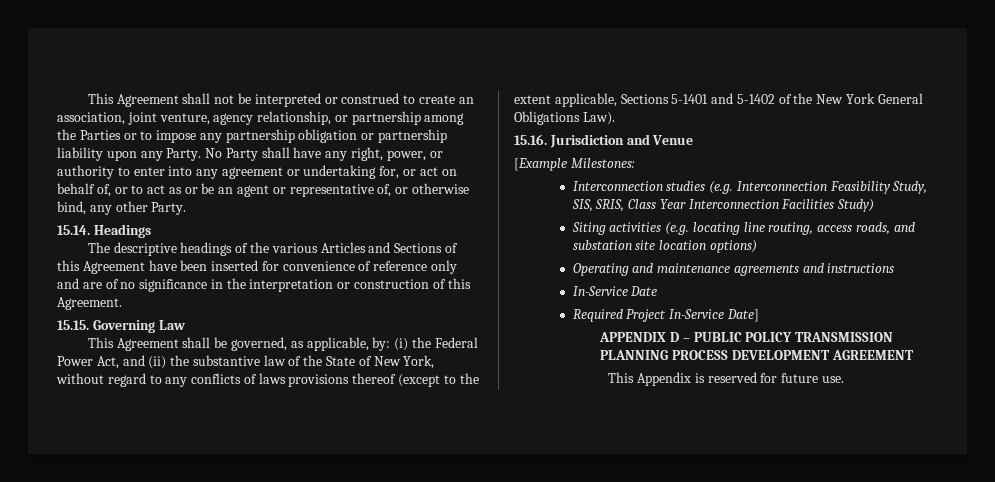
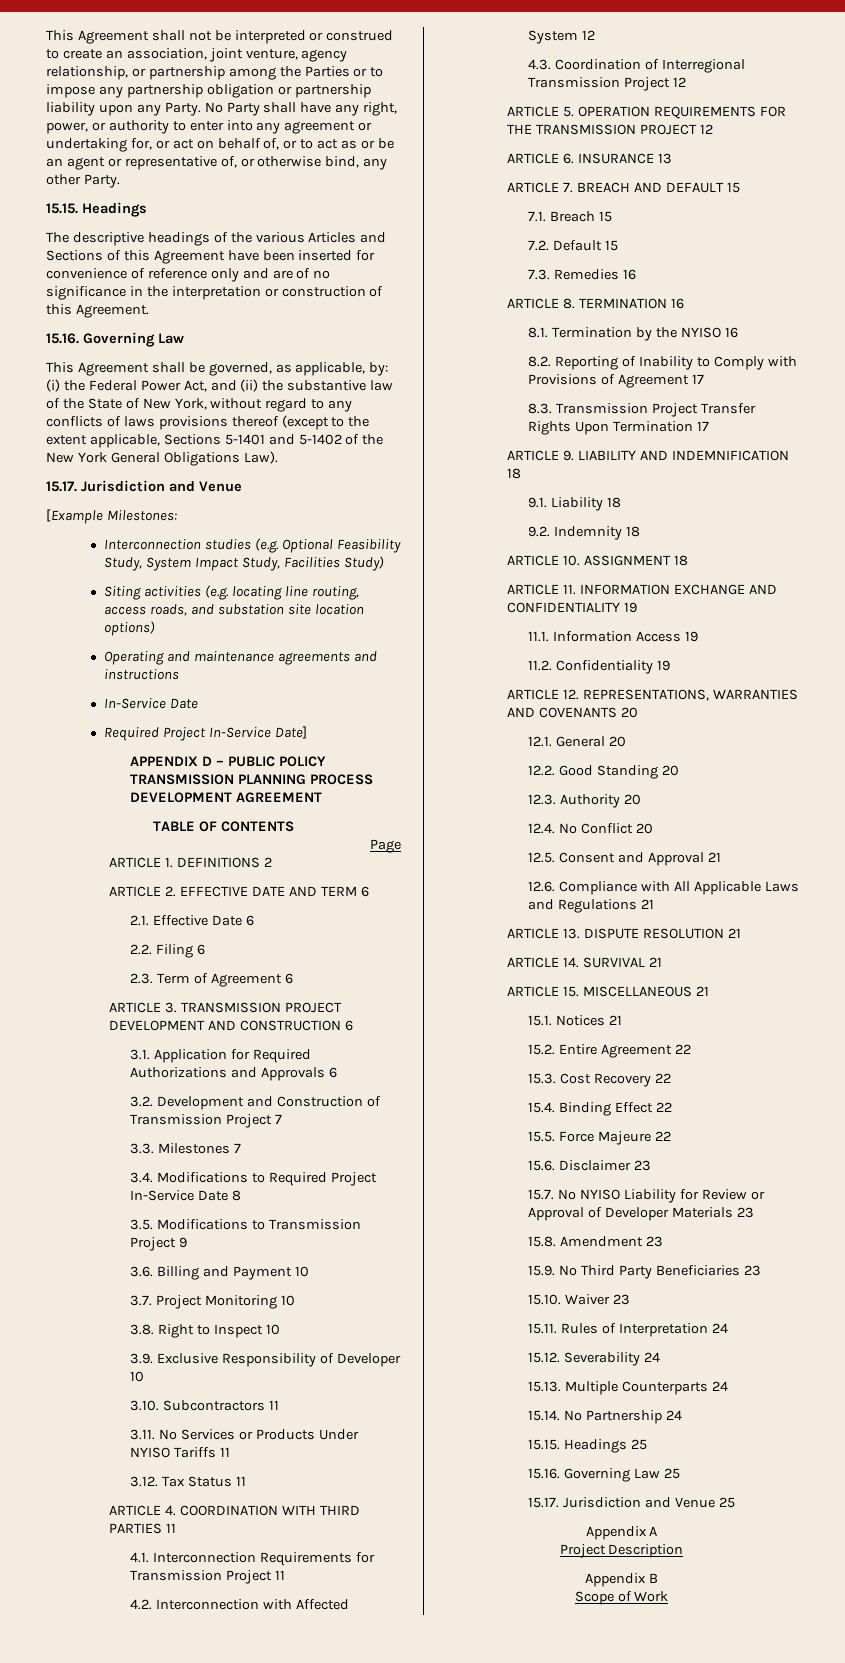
[57,225,90,235] 15.14. -> [46,203,78,214] 15.15.
[57,320,89,330] 15.15. -> [46,333,79,344] 15.16.
[514,134,547,145] 15.16. -> [46,481,77,492] 15.17.
[736,181,827,191] Interconnection -> [281,539,333,553] Optional
[571,199,779,212] SIS, SRIS, Class Year Interconnection -> [146,557,280,571] System Impact Study,
[608,372,844,386] This Appendix is reserved for future use. -> [153,821,294,832] [370,839,401,853] [109,857,272,868] [109,886,369,897] [130,915,255,926] [130,944,206,958] [130,973,293,987] [109,1002,342,1013] [109,1020,353,1031] [130,1049,312,1063] [130,1067,338,1081] [130,1096,381,1110] [130,1114,283,1128] [130,1143,242,1154] [130,1172,377,1186] [130,1190,242,1201] [130,1219,362,1230] [130,1237,188,1251] [130,1266,309,1280] [130,1295,296,1309] [130,1324,280,1338] [130,1353,401,1367] [130,1371,145,1382] [130,1400,280,1411] [130,1429,359,1440] [130,1447,231,1458] [130,1476,247,1487] [109,1505,360,1516] [109,1523,177,1534] [130,1552,376,1566] [130,1570,286,1584] [130,1599,350,1610] [528,30,596,44] [528,59,746,73] [528,77,687,91] [507,106,786,119] [507,124,713,135] [507,153,672,164] [507,182,740,193] [528,211,613,222] [528,240,619,251] [528,269,637,280] [507,298,684,309] [528,327,738,341] [528,356,797,370] [528,374,705,388] [528,403,757,417] [528,421,710,435] [507,450,789,461] [507,468,522,479] [528,497,622,511] [528,526,641,540] [507,555,688,566] [507,584,777,595] [507,602,638,613] [528,631,699,642] [528,660,671,674] [507,689,798,701] [507,707,639,718] [528,736,627,747] [528,765,680,779] [528,794,642,808] [528,823,654,834] [528,852,721,866] [528,881,799,895] [528,899,655,913] [507,928,741,939] [507,957,662,968] [507,986,709,997] [528,1015,623,1026] [528,1044,692,1058] [528,1073,672,1087] [528,1102,673,1116] [528,1131,672,1145] [528,1160,652,1171] [528,1189,765,1203] [528,1207,754,1221] [528,1236,664,1247] [528,1265,761,1279] [528,1294,631,1305] [528,1323,728,1337] [528,1352,661,1366] [528,1381,729,1395] [528,1410,683,1424] [528,1439,648,1453] [528,1468,681,1482] [528,1497,735,1508] [585,1526,658,1540] [559,1544,684,1558] [585,1573,658,1587] [574,1591,669,1605] TABLE OF CONTENTS // Page // ARTICLE 1. DEFINITIONS 2 // ARTICLE 2. EFFECTIVE DATE AND TERM 6 // 2.1. Effective Date 6 // 2.2. Filing 6 // 2.3. Term of Agreement 6 // ARTICLE 3. TRANSMISSION PROJECT DEVELOPMENT AND CONSTRUCTION 6 // 3.1. Application for Required Authorizations and Approvals 6 // 3.2. Development and Construction of Transmission Project 7 // 3.3. Milestones 7 // 3.4. Modifications to Required Project In-Service Date 8 // 3.5. Modifications to Transmission Project 9 // 3.6. Billing and Payment 10 // 3.7. Project Monitoring 10 // 3.8. Right to Inspect 10 // 3.9. Exclusive Responsibility of Developer 10 // 3.10. Subcontractors 11 // 3.11. No Services or Products Under NYISO Tariffs 11 // 3.12. Tax Status 11 // ARTICLE 4. COORDINATION WITH THIRD PARTIES 11 // 4.1. Interconnection Requirements for Transmission Project 11 // 4.2. Interconnection with Affected System 12 // 4.3. Coordination of Interregional Transmission Project 12 // ARTICLE 5. OPERATION REQUIREMENTS FOR THE TRANSMISSION PROJECT 12 // ARTICLE 6. INSURANCE 13 // ARTICLE 7. BREACH AND DEFAULT 15 // 7.1. Breach 15 // 7.2. Default 15 // 7.3. Remedies 16 // ARTICLE 8. TERMINATION 16 // 8.1. Termination by the NYISO 16 // 8.2. Reporting of Inability to Comply with Provisions of Agreement 17 // 8.3. Transmission Project Transfer Rights Upon Termination 17 // ARTICLE 9. LIABILITY AND INDEMNIFICATION 18 // 9.1. Liability 18 // 9.2. Indemnity 18 // ARTICLE 10. ASSIGNMENT 18 // ARTICLE 11. INFORMATION EXCHANGE AND CONFIDENTIALITY 19 // 11.1. Information Access 19 // 11.2. Confidentiality 19 // ARTICLE 12. REPRESENTATIONS, WARRANTIES AND COVENANTS 20 // 12.1. General 20 // 12.2. Good Standing 20 // 12.3. Authority 20 // 12.4. No Conflict 20 // 12.5. Consent and Approval 21 // 12.6. Compliance with All Applicable Laws and Regulations 21 // ARTICLE 13. DISPUTE RESOLUTION 21 // ARTICLE 14. SURVIVAL 21 // ARTICLE 15. MISCELLANEOUS 21 // 15.1. Notices 21 // 15.2. Entire Agreement 22 // 15.3. Cost Recovery 22 // 15.4. Binding Effect 22 // 15.5. Force Majeure 22 // 15.6. Disclaimer 23 // 15.7. No NYISO Liability for Review or Approval of Developer Materials 23 // 15.8. Amendment 23 // 15.9. No Third Party Beneficiaries 23 // 15.10. Waiver 23 // 15.11. Rules of Interpretation 24 // 15.12. Severability 24 // 15.13. Multiple Counterparts 24 // 15.14. No Partnership 24 // 15.15. Headings 25 // 15.16. Governing Law 25 // 15.17. Jurisdiction and Venue 25 // Appendix A // Project Description // Appendix B // Scope of Work

